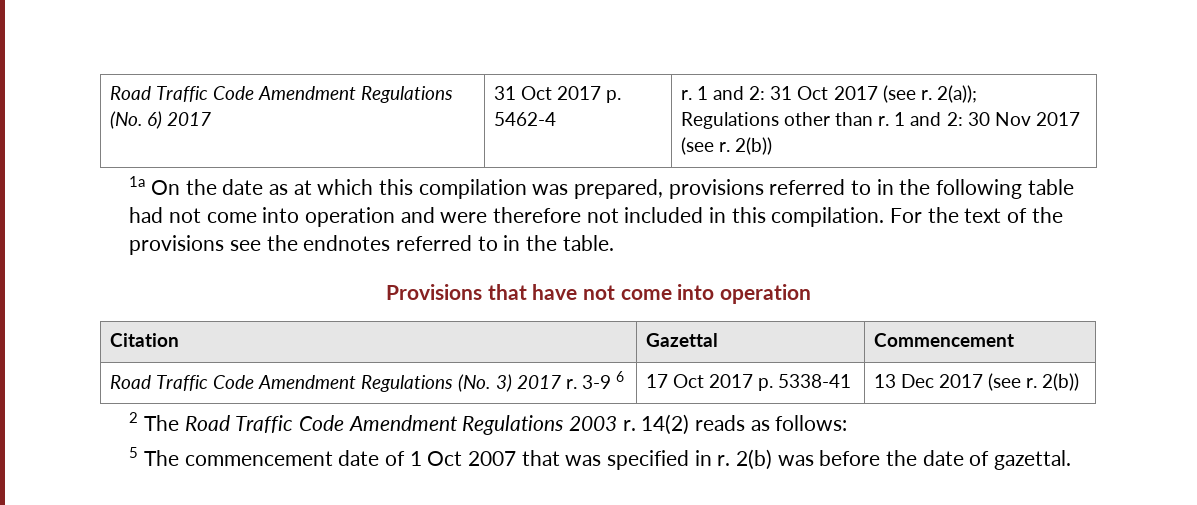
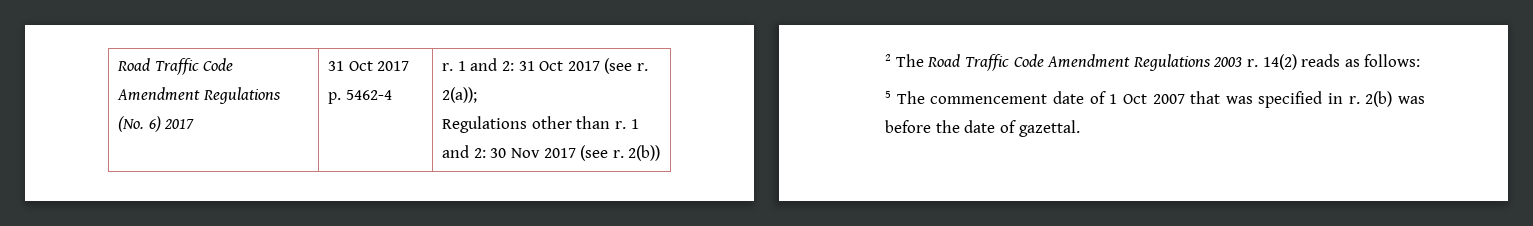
[129,176,1074,199] [129,207,1063,227] [129,235,614,255] [385,284,812,304] [109,333,179,347] [645,333,718,347] [873,333,1014,347] [109,371,625,392] [645,374,852,391] [873,373,1080,391] // 1a On the date as at which this compilation was prepared, provisions referred to in the following table had not come into operation and were therefore not included in this compilation. For the text of the provisions see the endnotes referred to in the table. // Provisions that have not come into operation // Citation | Gazettal | Commencement // Road Traffic Code Amendment Regulations (No. 3) 2017 r. 3-9 6 | 17 Oct 2017 p. 5338-41 | 13 Dec 2017 (see r. 2(b)) -> (661, 153) none

